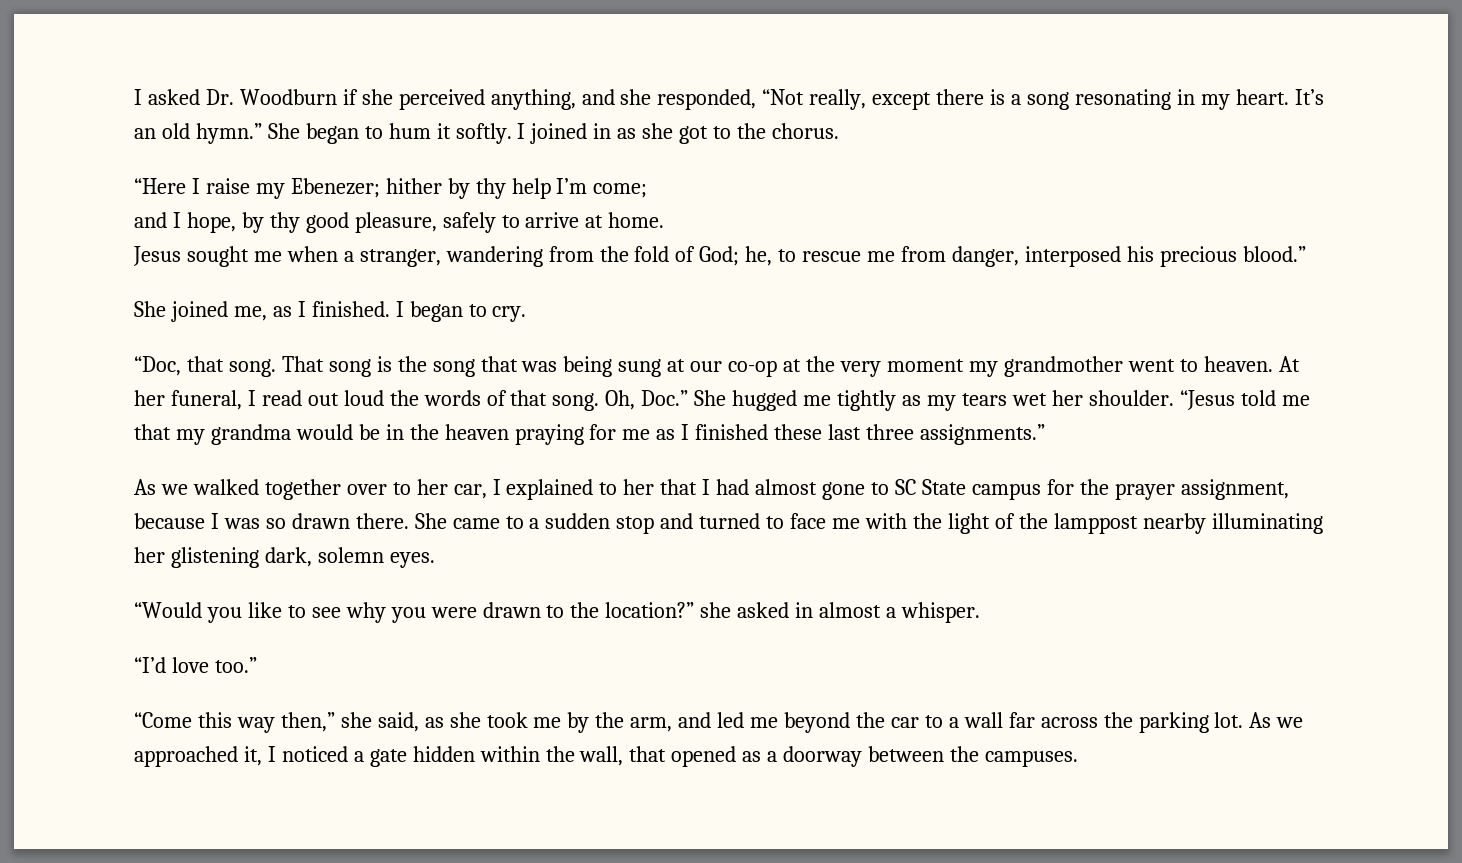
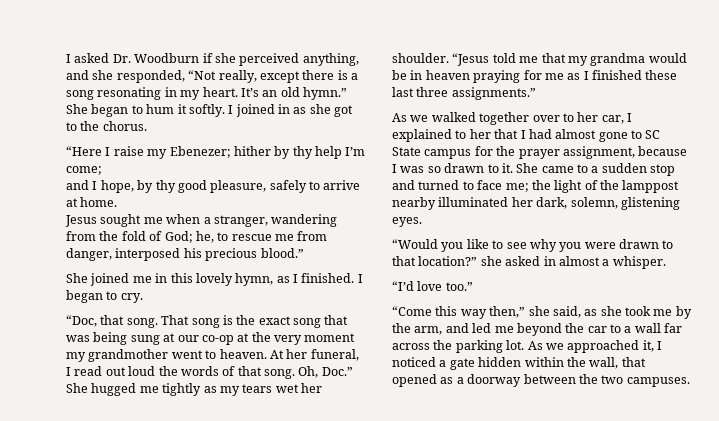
[233,306,267,321] me, -> [132,273,274,286] me in this lovely hymn,
(427, 364) none -> [258,316,291,325] exact
[409,424,439,440] the -> (423, 75) none
[355,513,409,529] there. -> [487,163,513,173] to it.
[832,513,907,529] me with -> [505,183,529,192] me;
[1211,513,1323,534] [134,547,384,568] illuminating her glistening dark, solemn -> [438,197,680,210] illuminated her dark, solemn, glistening
[570,602,600,618] the -> [392,256,416,266] that
(980, 754) none -> [601,375,624,384] two

